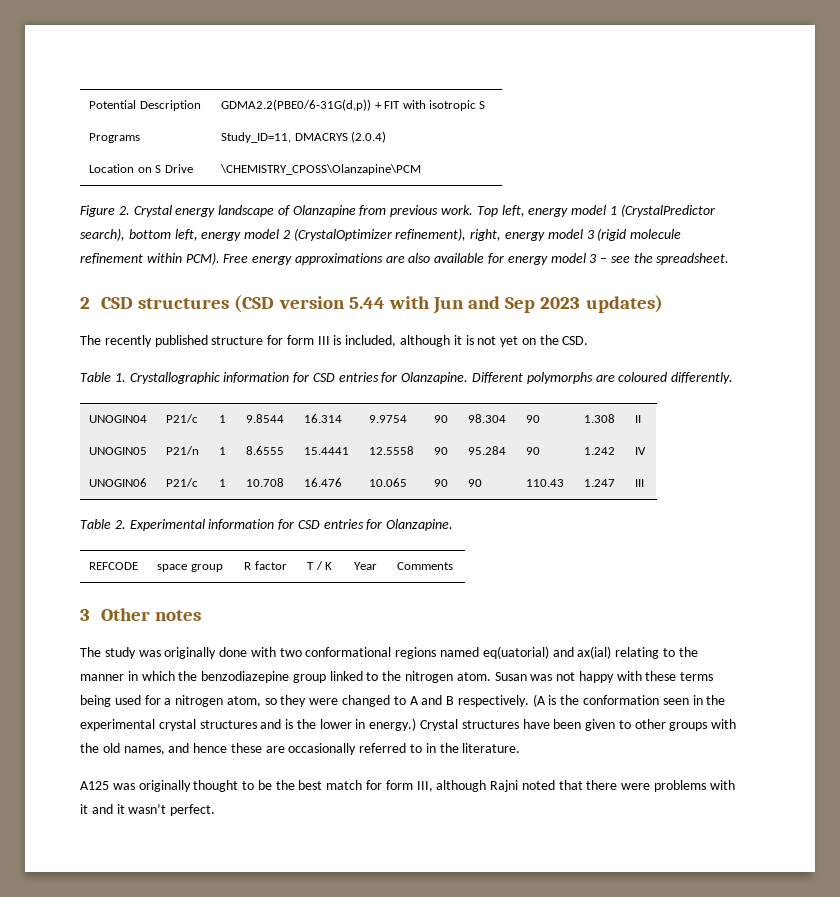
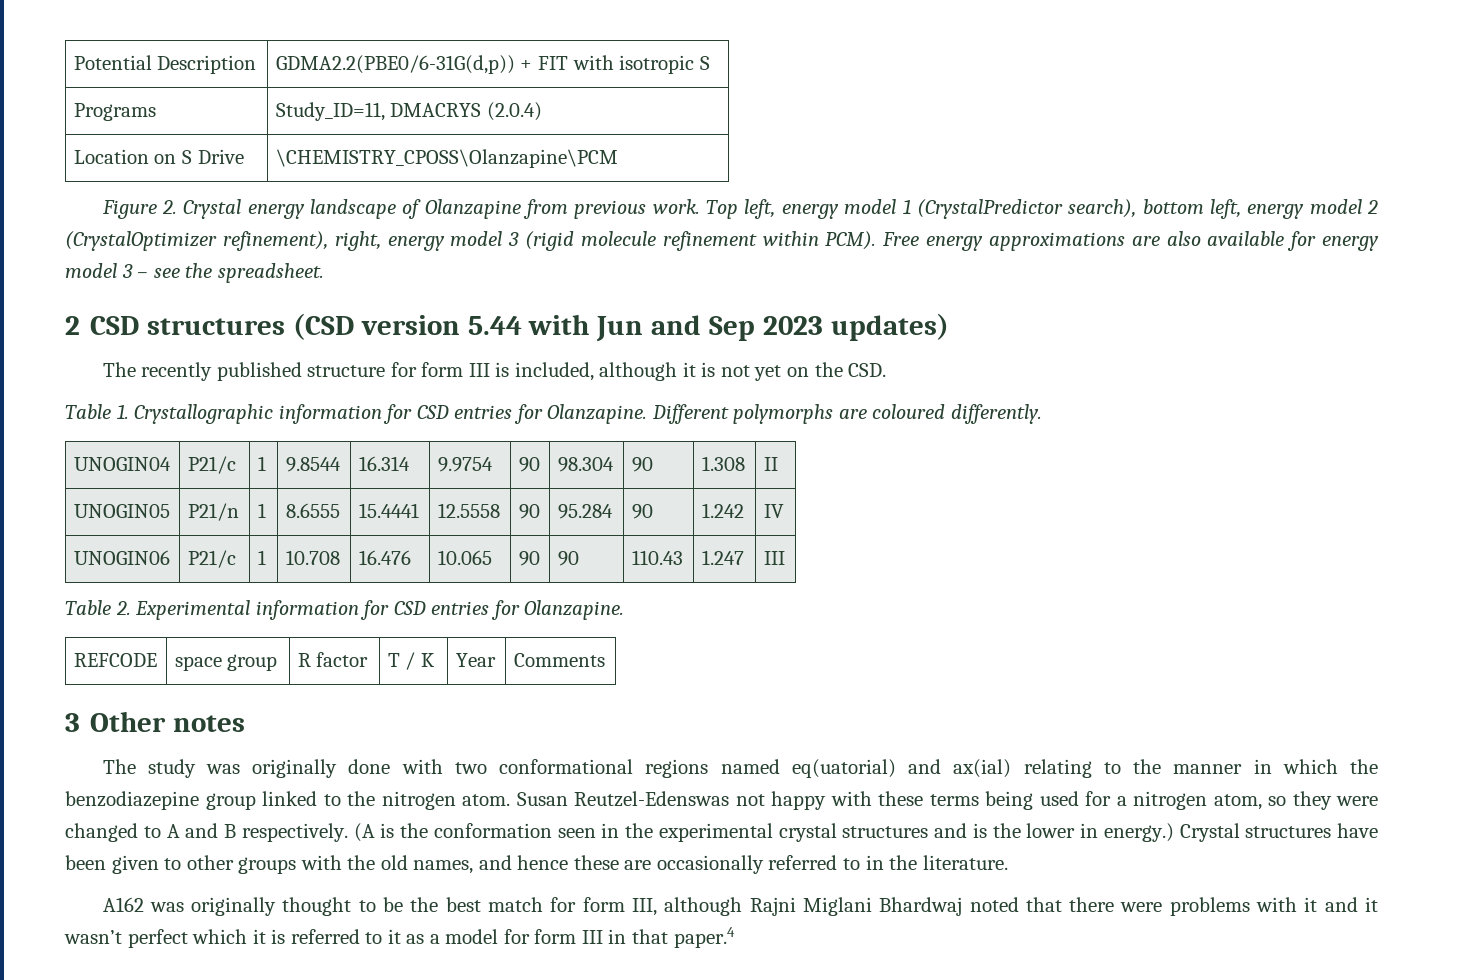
[530,674,553,681] was -> [574,791,729,807] Reutzel-Edenswas
[80,781,109,790] A125 -> [102,897,144,912] A162
(519, 786) none -> [802,897,963,916] Miglani Bhardwaj
[170,804,216,816] perfect. -> [127,927,735,948] perfect which it is referred to it as a model for form III in that paper.4

